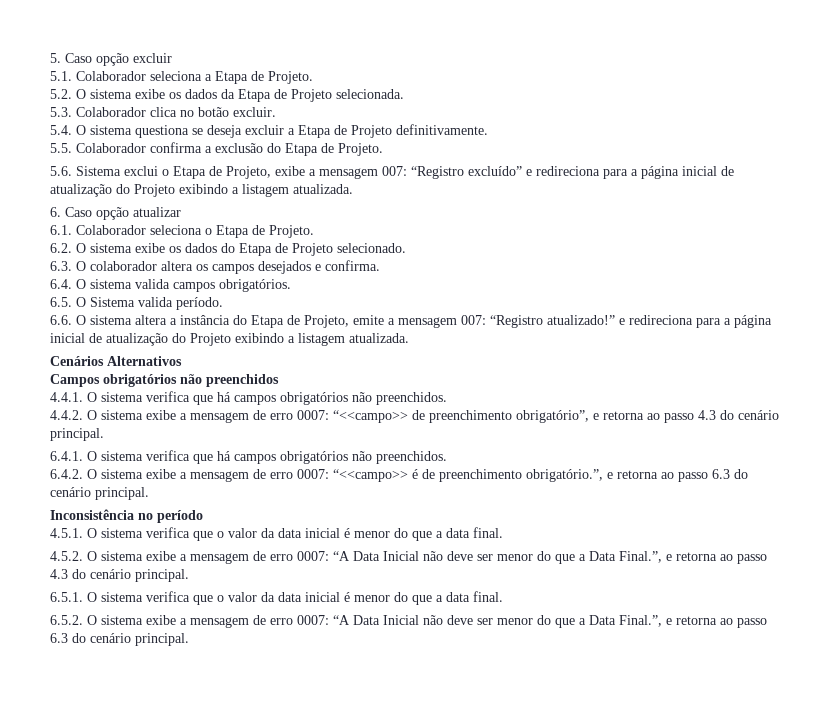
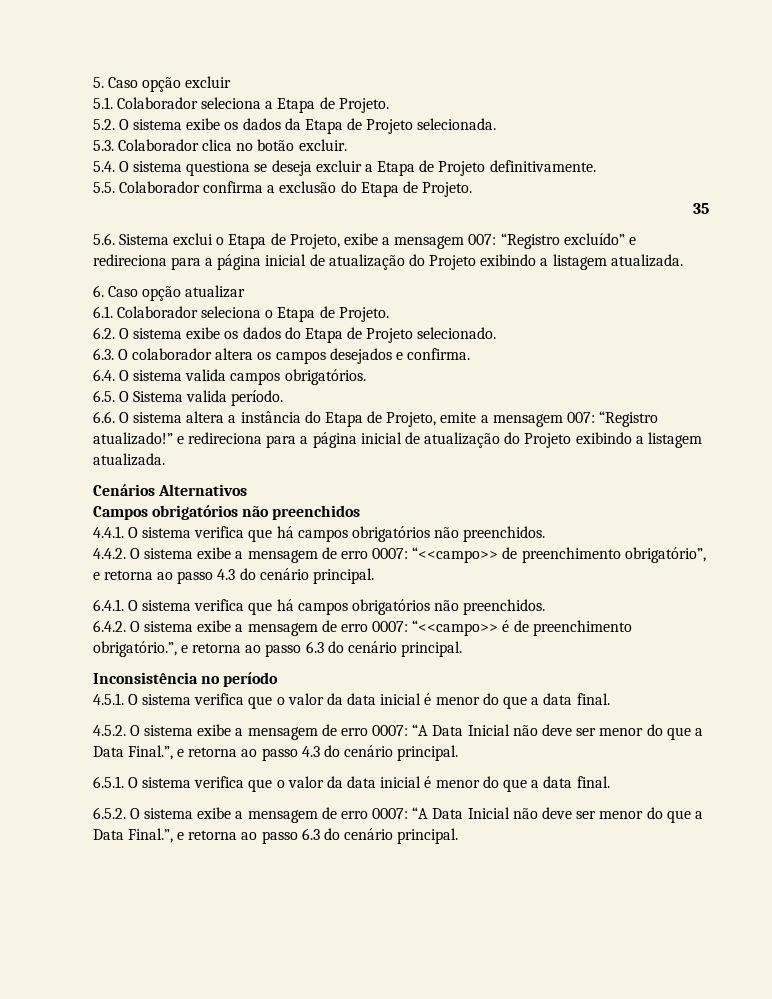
(384, 149) none -> [693,203,709,214] // 35

